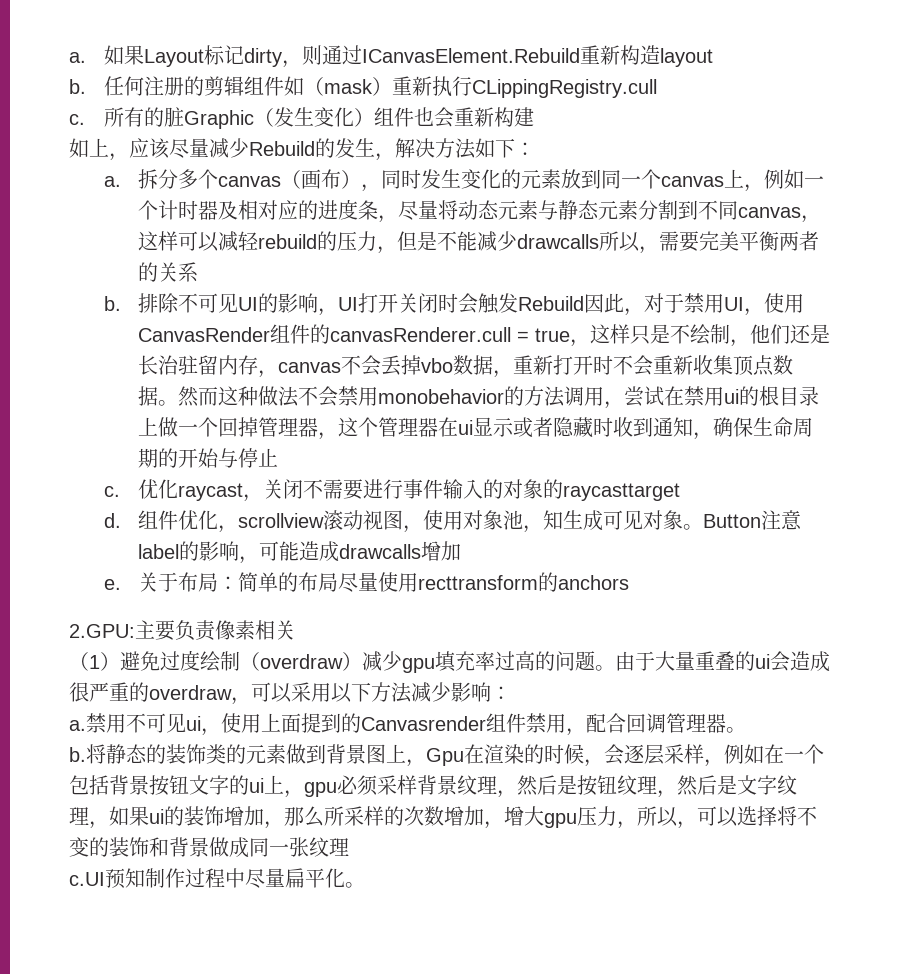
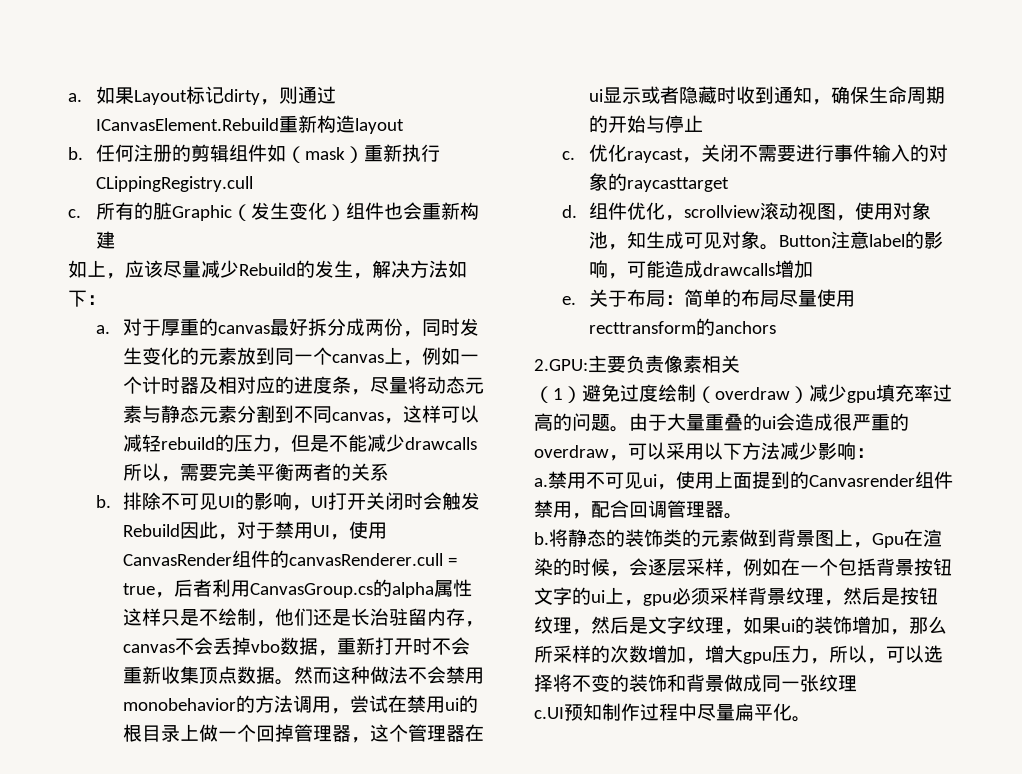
[138,169,362,189] 拆分多个canvas（画布） -> [123,318,404,336] 对于厚重的canvas最好拆分成两份
(591, 343) none -> [174,579,473,598] 后者利用CanvasGroup.cs的alpha属性

